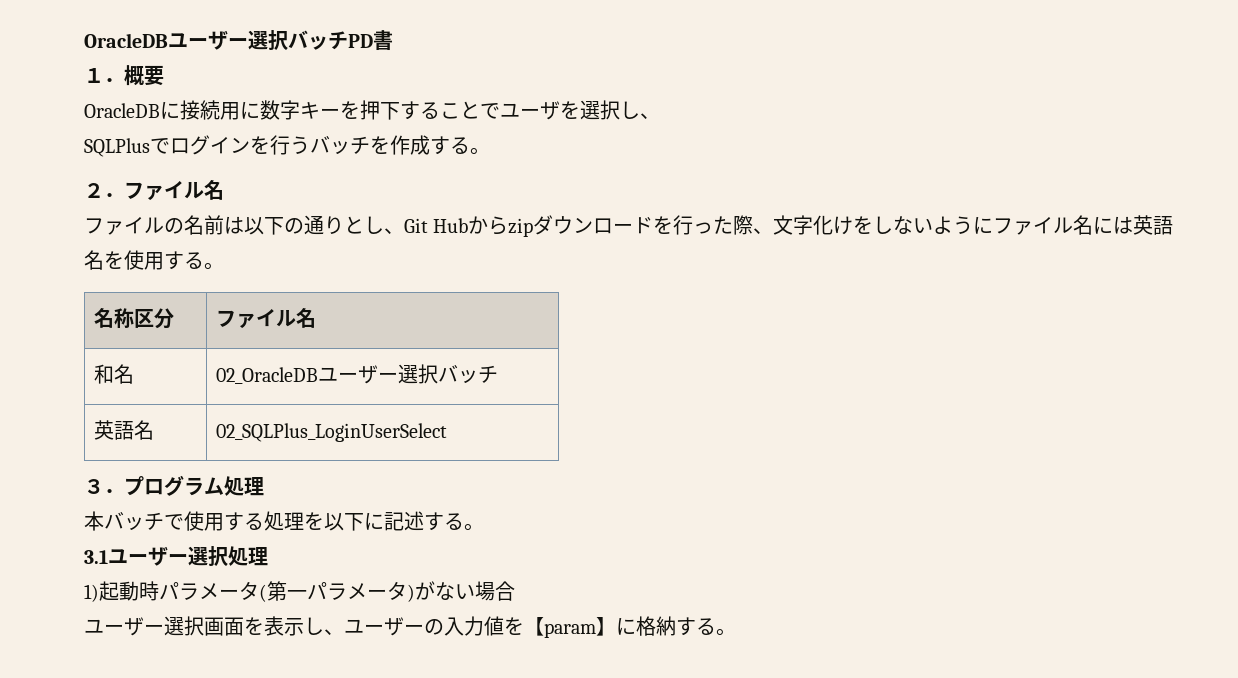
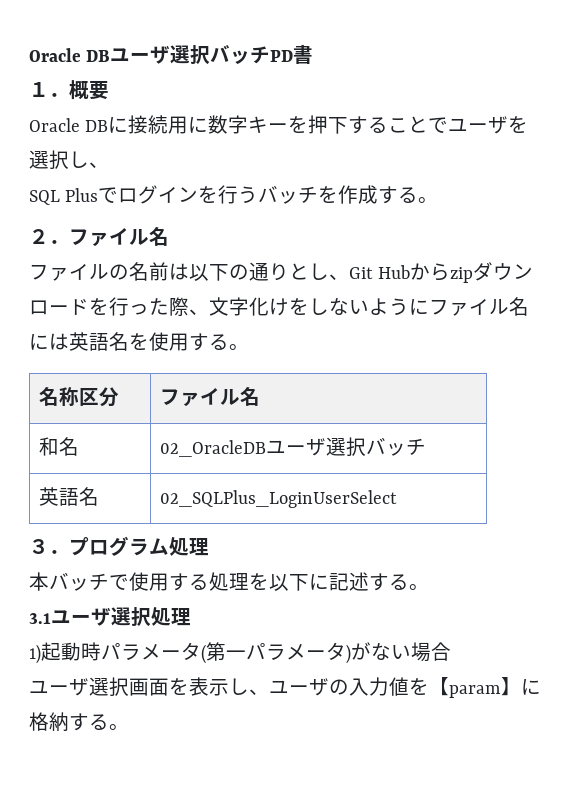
[84,30,248,50] OracleDBユーザー -> [29,45,171,64] Oracle DBユーザ
[84,103,160,118] OracleDB -> [29,118,109,132] Oracle DB
[84,138,150,157] SQLPlus -> [29,188,99,205] SQL Plus
[378,372,399,382] ー -> (327, 447) none
[168,553,188,564] ー -> (111, 616) none
[144,624,164,634] ー -> (89, 687) none
[404,624,424,634] ー -> (329, 687) none

